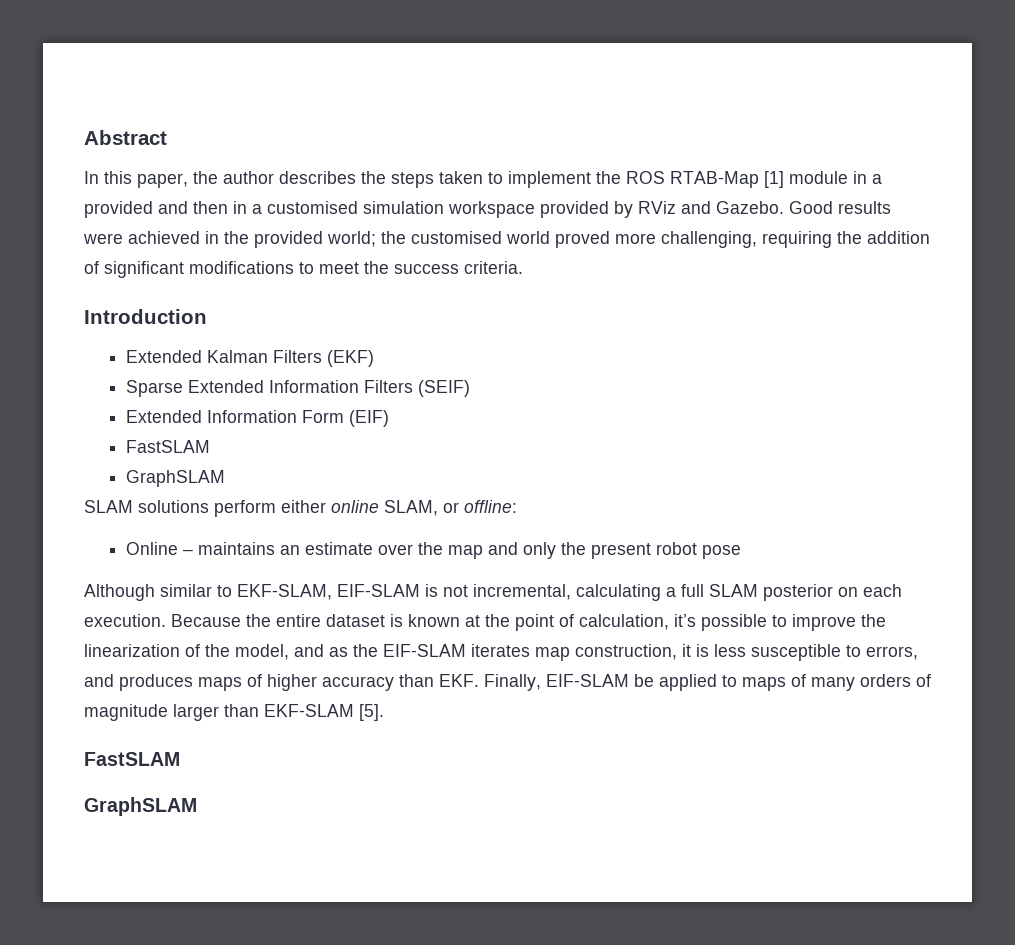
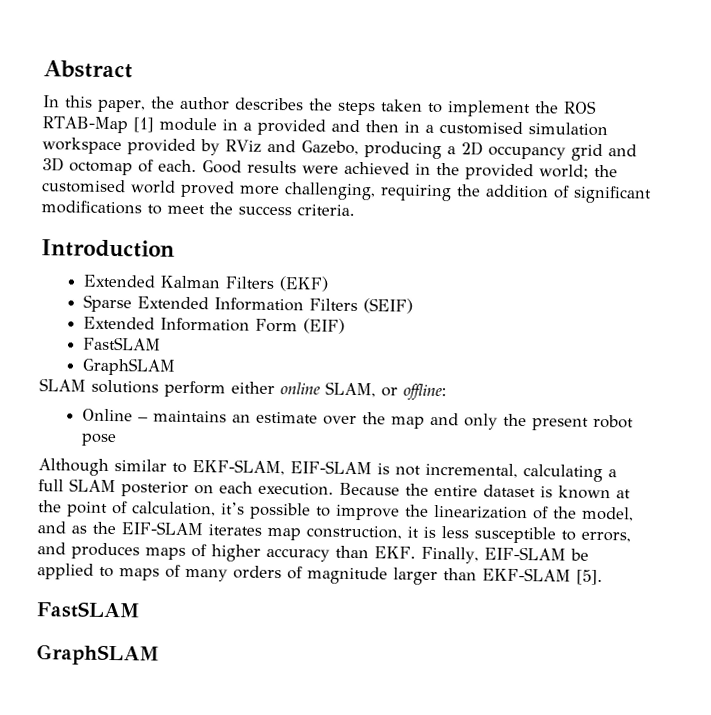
[716,201,784,214] Gazebo. -> [300,140,637,162] [42,157,197,176] Gazebo, producing a 2D occupancy grid and 3D octomap of each.

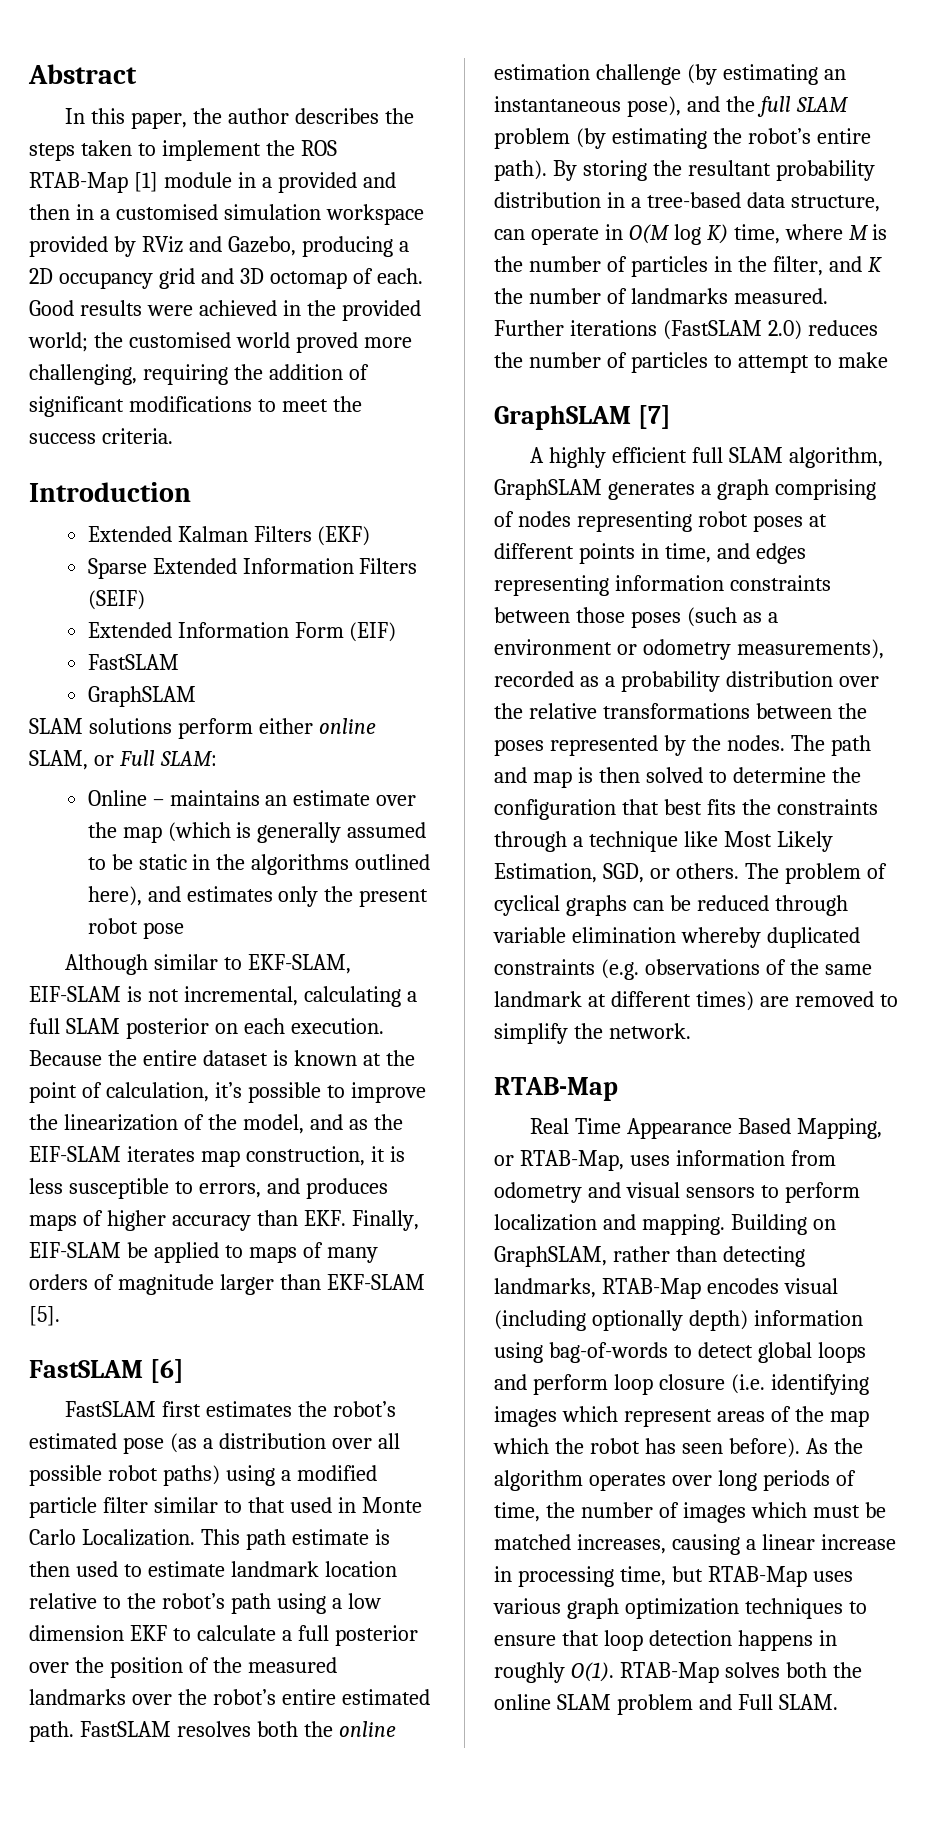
[403,383,447,402] offline: -> [118,750,217,766] Full SLAM:
[429,412,459,426] and -> [167,822,427,843] [87,854,431,875] [87,886,273,906] (which is generally assumed to be static in the algorithms outlined here), and estimates
[36,644,160,666] // GraphSLAM -> [149,1359,184,1383] [65,1401,397,1417] [29,1433,400,1454] [29,1465,377,1486] [29,1497,422,1518] [29,1529,390,1550] [29,1561,397,1577] [29,1593,381,1614] [29,1625,418,1646] [29,1657,337,1678] [29,1689,430,1705] [29,1721,396,1742] [494,64,846,85] [494,96,848,117] [494,128,871,149] [494,160,875,181] [494,192,880,212] [494,224,888,245] [494,256,882,277] [494,288,828,304] [494,320,878,340] [494,352,888,373] [494,405,671,430] [530,447,884,468] [494,479,876,500] [494,511,827,532] [494,543,806,564] [494,575,831,596] [494,607,778,628] [494,639,884,660] [494,671,879,692] [494,703,867,719] [494,735,871,756] [494,767,861,788] [494,799,878,820] [494,831,833,852] [494,863,887,884] [494,895,848,916] [493,927,860,948] [494,959,872,980] [494,991,898,1011] [494,1023,691,1044] [494,1077,618,1101] [530,1118,883,1139] [494,1150,836,1171] [494,1182,860,1203] [494,1214,836,1235] [494,1246,805,1267] [494,1278,838,1299] [494,1310,863,1331] [494,1342,866,1363] [494,1374,869,1395] [494,1406,869,1427] [493,1438,863,1458] [494,1470,856,1491] [494,1502,886,1523] [494,1534,896,1555] [494,1566,853,1587] [493,1598,867,1619] [494,1630,837,1651] [494,1662,862,1683] [494,1694,838,1715] [6] // FastSLAM first estimates the robot’s estimated pose (as a distribution over all possible robot paths) using a modified particle filter similar to that used in Monte Carlo Localization. This path estimate is then used to estimate landmark location relative to the robot’s path using a low dimension EKF to calculate a full posterior over the position of the measured landmarks over the robot’s entire estimated path. FastSLAM resolves both the online estimation challenge (by estimating an instantaneous pose), and the full SLAM problem (by estimating the robot’s entire path). By storing the resultant probability distribution in a tree-based data structure, can operate in O(M log K) time, where M is the number of particles in the filter, and K the number of landmarks measured. Further iterations (FastSLAM 2.0) reduces the number of particles to attempt to make // GraphSLAM [7] // A highly efficient full SLAM algorithm, GraphSLAM generates a graph comprising of nodes representing robot poses at different points in time, and edges representing information constraints between those poses (such as a environment or odometry measurements), recorded as a probability distribution over the relative transformations between the poses represented by the nodes. The path and map is then solved to determine the configuration that best fits the constraints through a technique like Most Likely Estimation, SGD, or others. The problem of cyclical graphs can be reduced through variable elimination whereby duplicated constraints (e.g. observations of the same landmark at different times) are removed to simplify the network. // RTAB-Map // Real Time Appearance Based Mapping, or RTAB-Map, uses information from odometry and visual sensors to perform localization and mapping. Building on GraphSLAM, rather than detecting landmarks, RTAB-Map encodes visual (including optionally depth) information using bag-of-words to detect global loops and perform loop closure (i.e. identifying images which represent areas of the map which the robot has seen before). As the algorithm operates over long periods of time, the number of images which must be matched increases, causing a linear increase in processing time, but RTAB-Map uses various graph optimization techniques to ensure that loop detection happens in roughly O(1). RTAB-Map solves both the online SLAM problem and Full SLAM.

